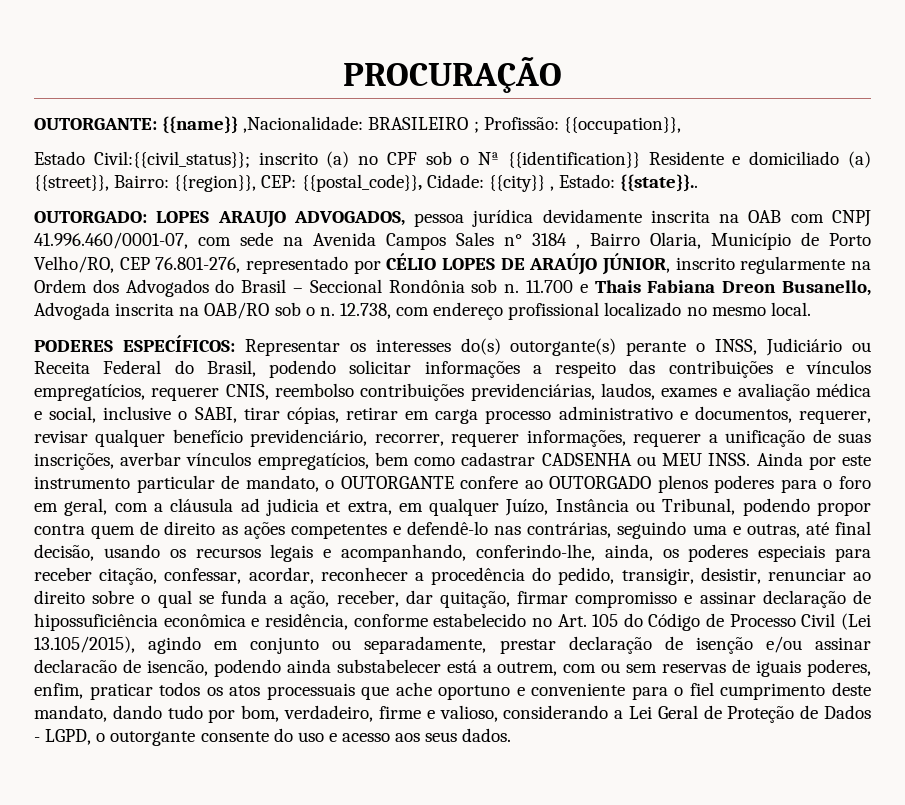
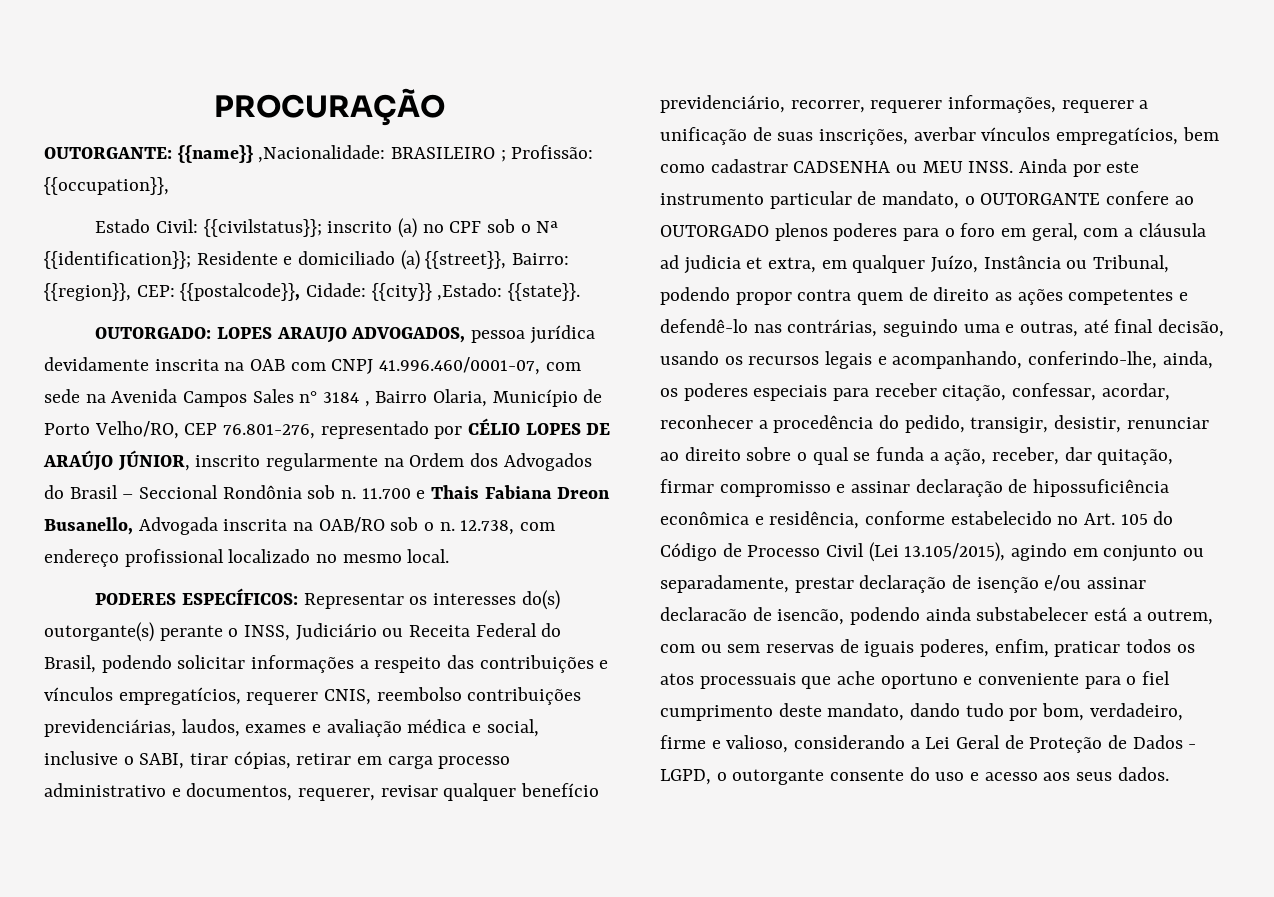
[93,151,250,168] Civil:{{civil_status}}; -> [156,219,322,237] Civil: {{civilstatus}};
[507,151,640,168] {{identification}} -> [44,251,191,269] {{identification}};
[301,174,422,192] {{postal_code}}, -> [180,283,301,301] {{postalcode}},
[549,174,699,192] , Estado: {{state}}.. -> [437,283,581,301] ,Estado: {{state}}.

